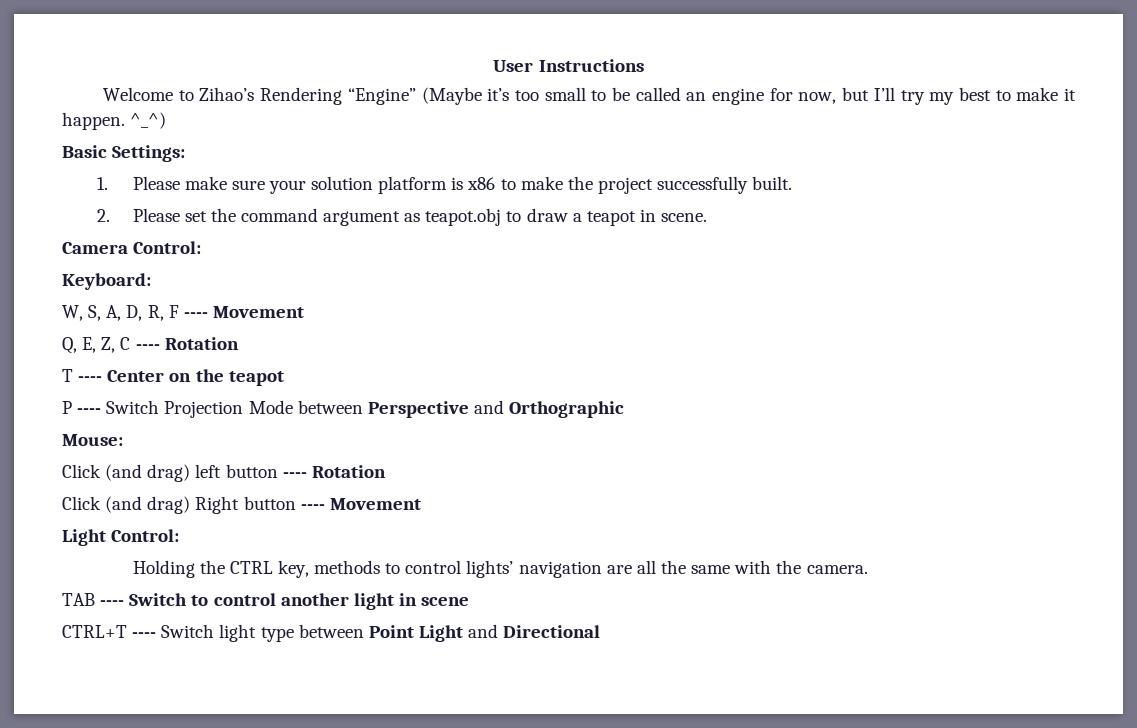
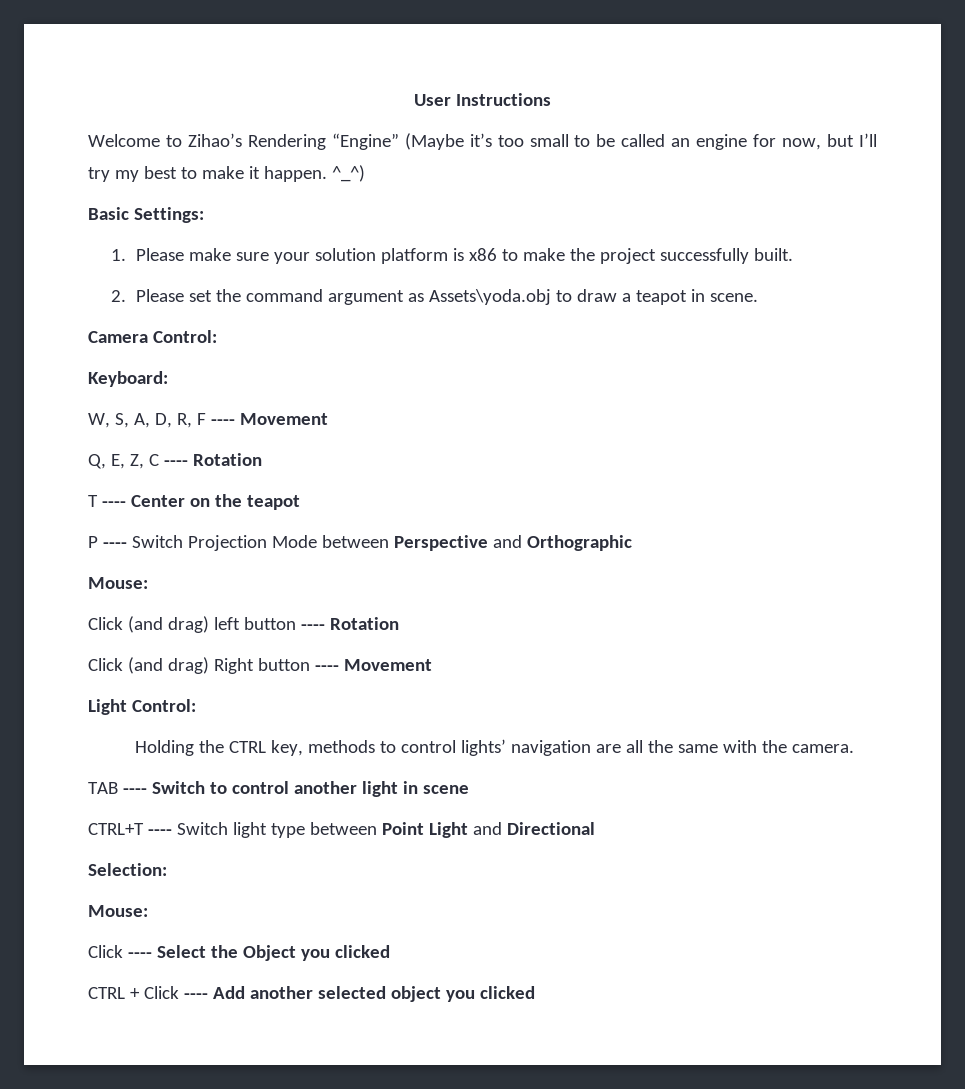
[425,208,502,226] teapot.obj -> [428,289,551,305] Assets\yoda.obj
(601, 631) none -> [88,863,167,876] [88,905,148,917] [88,945,390,961] [88,986,535,1002] // Selection: // Mouse: // Click ---- Select the Object you clicked // CTRL + Click ---- Add another selected object you clicked

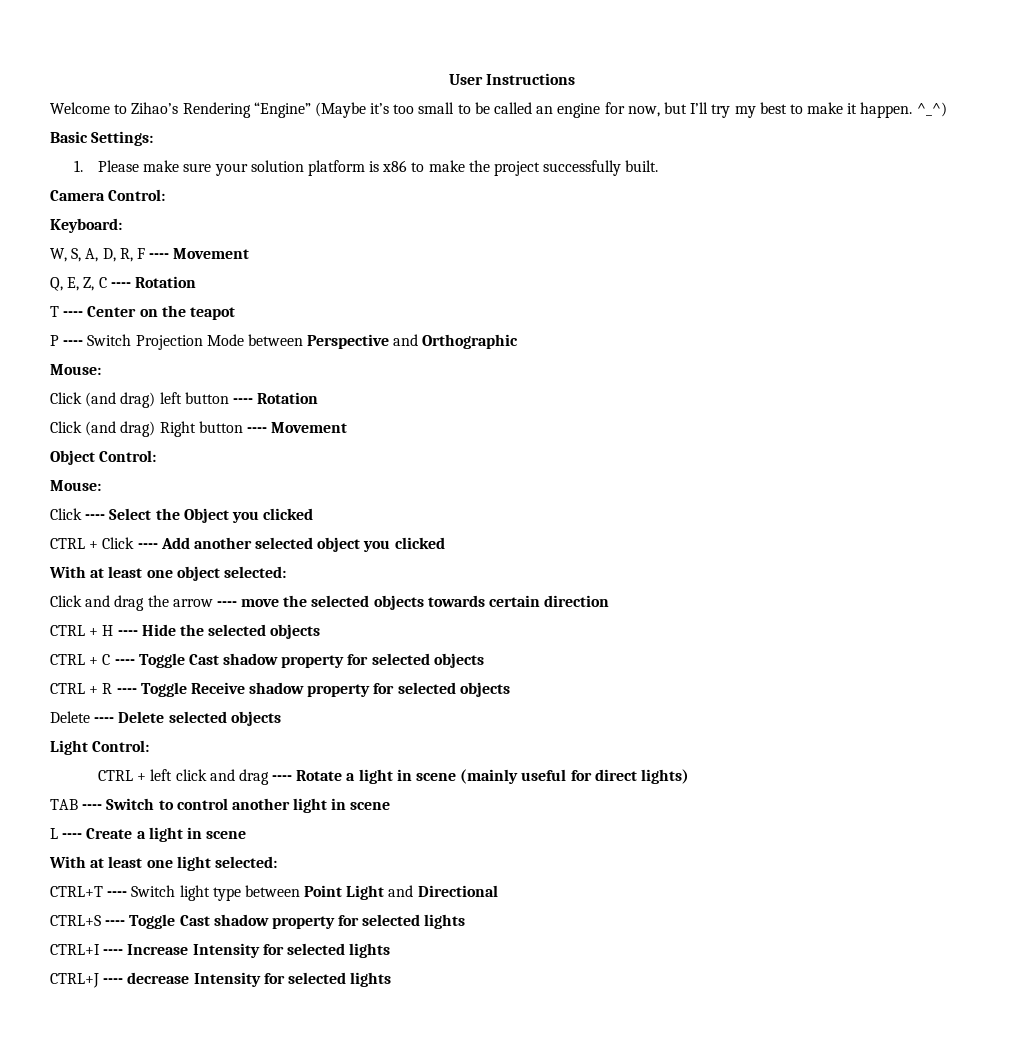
[111,289,758,305] // 2. Please set the command argument as Assets\yoda.obj to draw a teapot in scene. -> (659, 166) none
[88,699,196,715] [134,739,854,756] [88,781,469,797] [88,822,595,838] [88,863,167,876] Light Control: // Holding the CTRL key, methods to control lights’ navigation are all the same with the camera. // TAB ---- Switch to control another light in scene // CTRL+T ---- Switch light type between Point Light and Directional // Selection: -> [50,450,157,465] Object Control:
(535, 992) none -> [49,566,286,581] [50,595,610,611] [50,624,321,639] [50,653,484,668] [50,682,510,697] [50,711,281,726] [50,740,150,755] [97,769,689,785] [50,798,391,813] [50,827,247,842] [49,856,277,871] [50,885,498,901] [50,914,466,929] [50,943,391,958] [50,972,392,988] // With at least one object selected: // Click and drag the arrow ---- move the selected objects towards certain direction // CTRL + H ---- Hide the selected objects // CTRL + C ---- Toggle Cast shadow property for selected objects // CTRL + R ---- Toggle Receive shadow property for selected objects // Delete ---- Delete selected objects // Light Control: // CTRL + left click and drag ---- Rotate a light in scene (mainly useful for direct lights) // TAB ---- Switch to control another light in scene // L ---- Create a light in scene // With at least one light selected: // CTRL+T ---- Switch light type between Point Light and Directional // CTRL+S ---- Toggle Cast shadow property for selected lights // CTRL+I ---- Increase Intensity for selected lights // CTRL+J ---- decrease Intensity for selected lights

